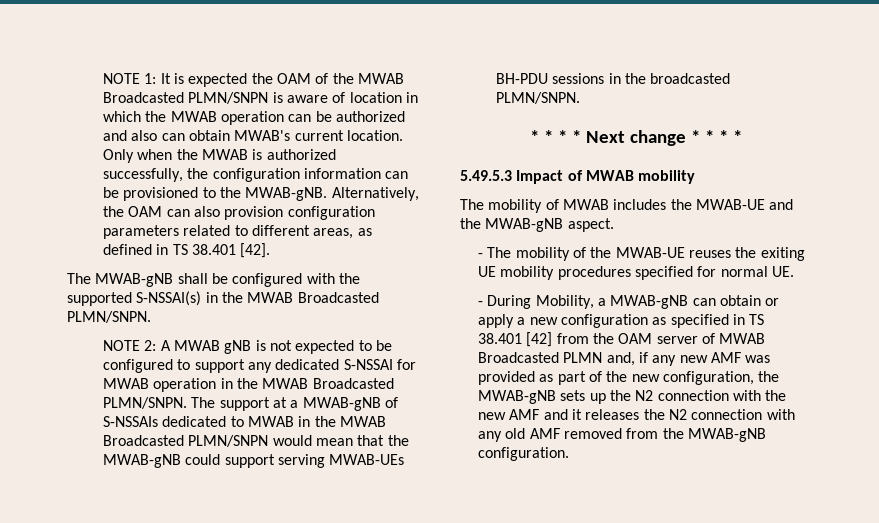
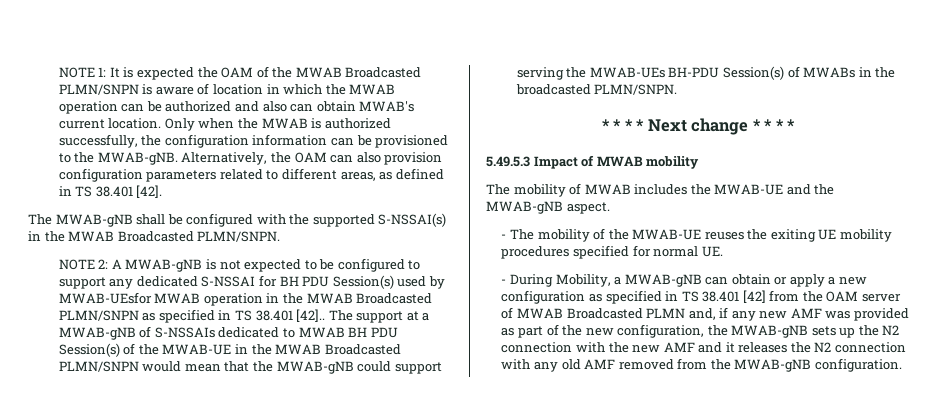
[173,340,252,354] MWAB gNB -> [125,259,203,272] MWAB-gNB
(416, 364) none -> [279,275,445,289] [58,292,152,304] BH PDU Session(s) used by MWAB-UEsfor
[102,397,187,409] PLMN/SNPN. -> [58,309,326,323] PLMN/SNPN as specified in TS 38.401 [42]..
(294, 421) none -> [348,327,398,338] [58,343,232,357] BH PDU Session(s) of the MWAB-UE
(325, 461) none -> [566,67,587,78] the
[552,73,605,84] sessions -> [722,66,856,80] Session(s) of MWABs

